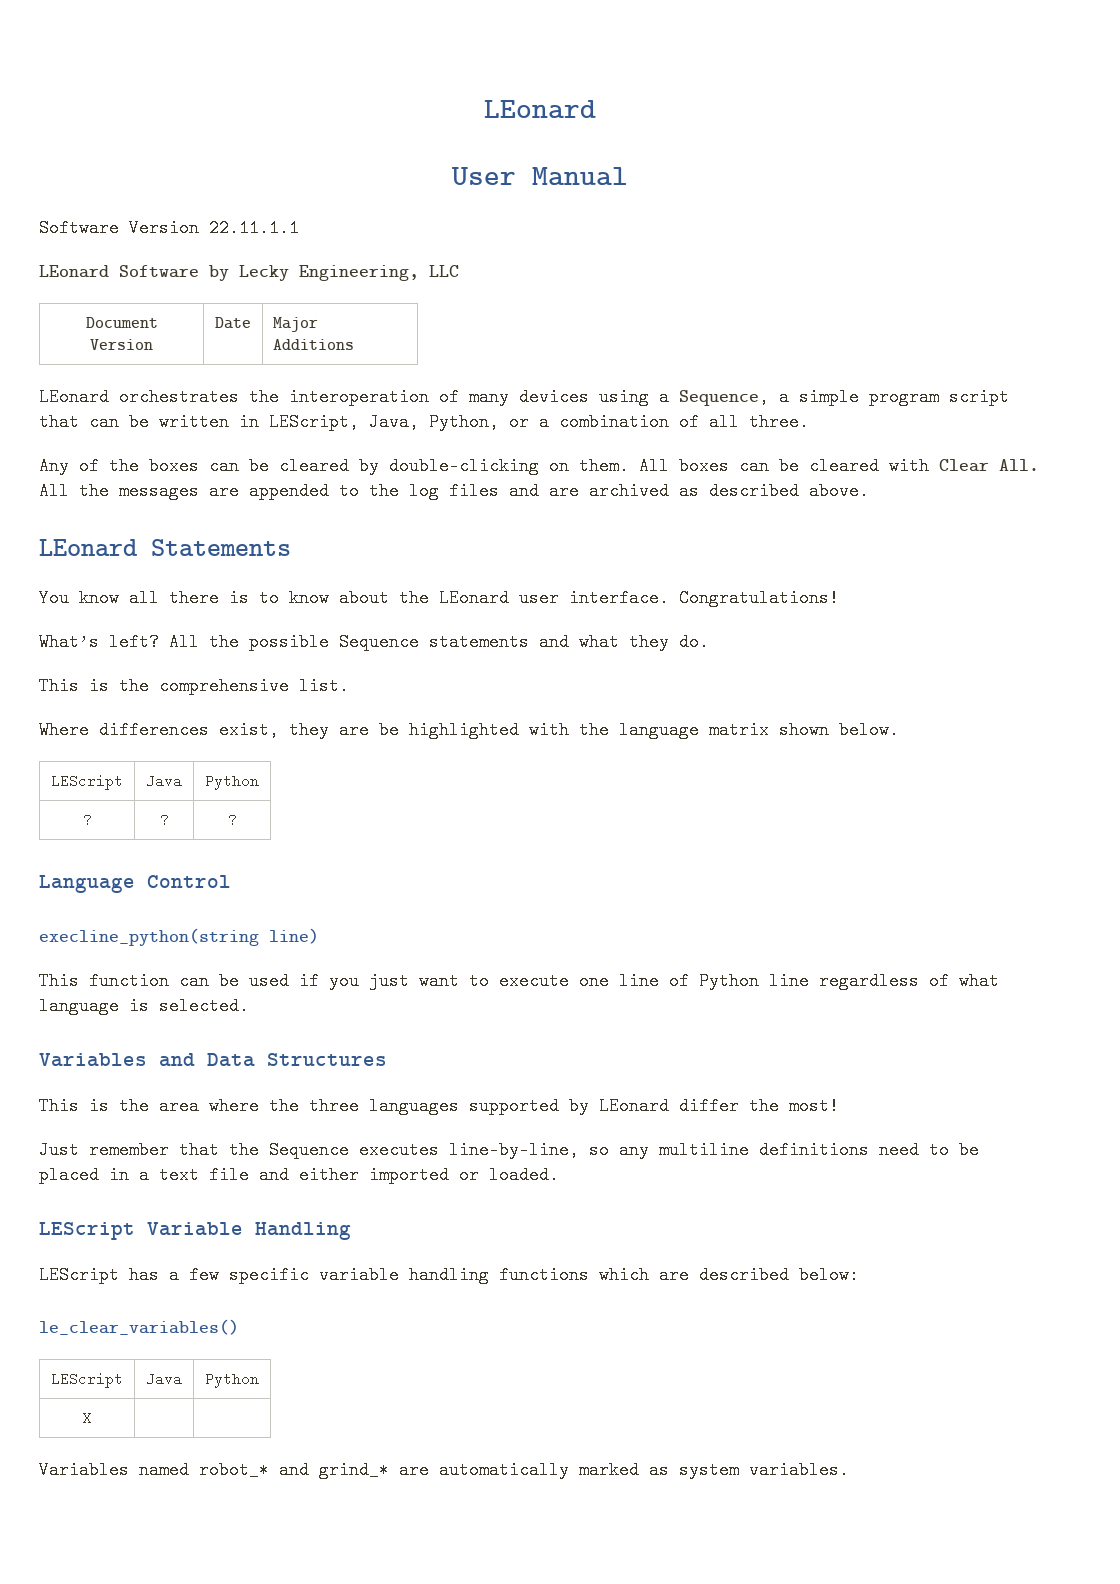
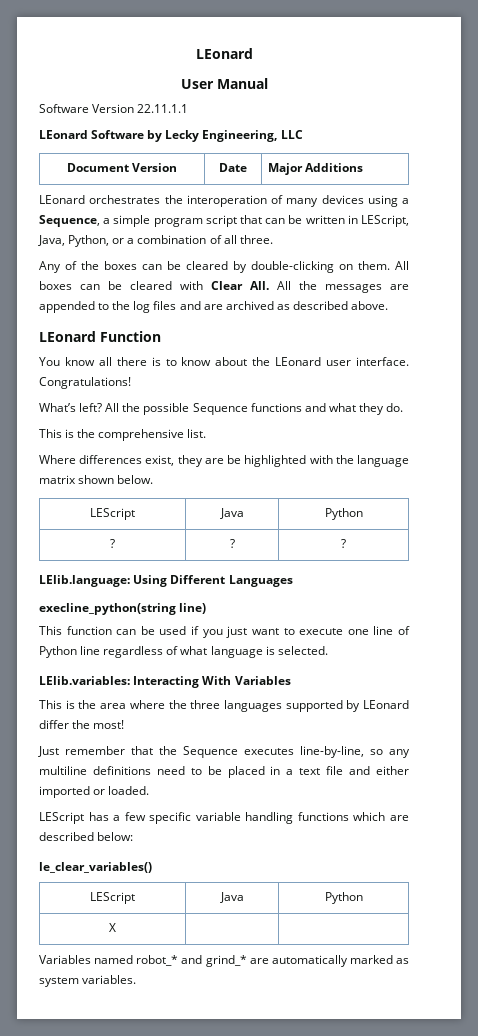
[151,539,291,557] Statements -> [100,331,161,342] Function
[429,633,529,651] statements -> [250,403,302,412] functions
[39,875,231,893] Language Control -> [39,575,293,587] LElib.language: Using Different Languages
[39,1053,387,1067] Variables and Data Structures -> [39,676,291,688] LElib.variables: Interacting With Variables
[39,1222,351,1240] // LEScript Variable Handling -> (150, 790) none

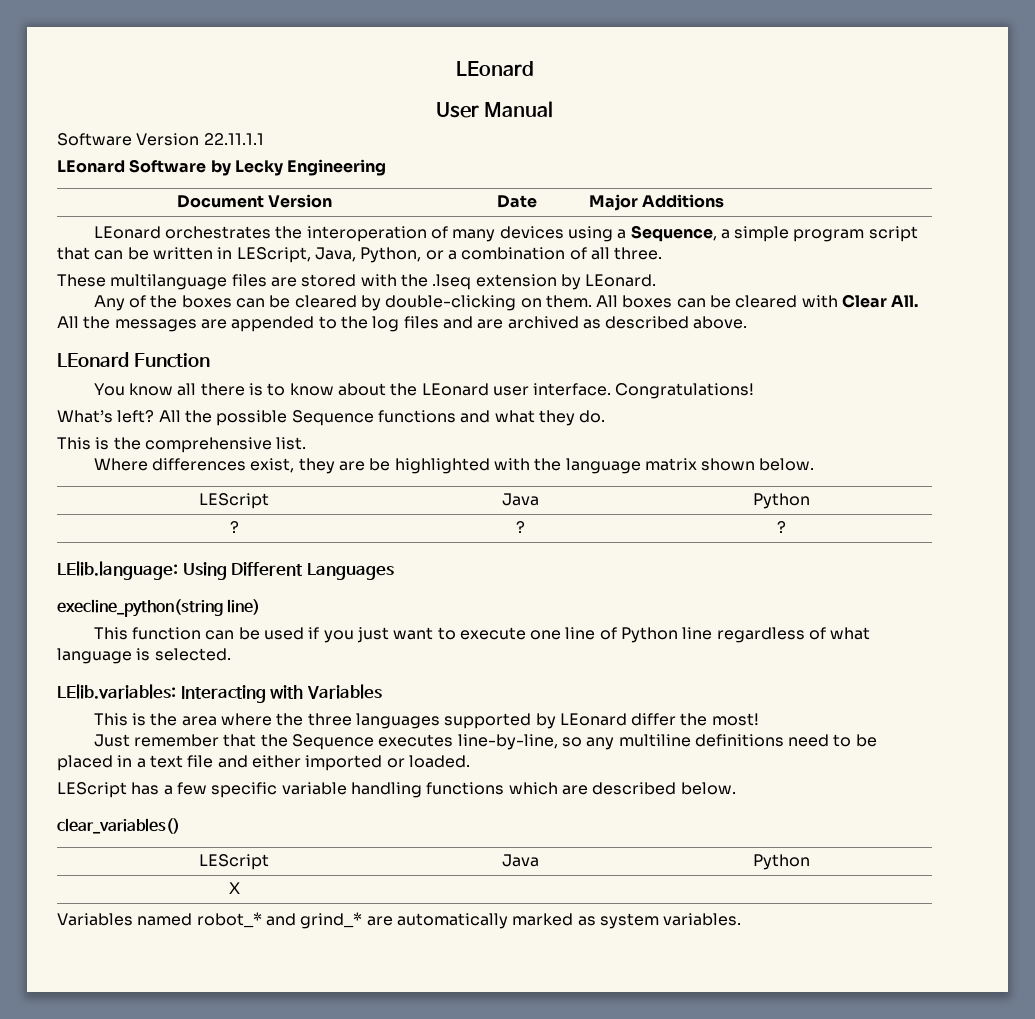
[202,130,303,142] Engineering, LLC -> [287,159,387,176] Engineering
(273, 239) none -> [57,274,657,290] // These multilanguage files are stored with the .lseq extension by LEonard.
[202,676,232,685] With -> [270,685,304,699] with
[97,832,134,841] [39,862,152,873] below: // le_clear_variables() -> [680,782,736,795] [57,818,180,834] below. // clear_variables()

